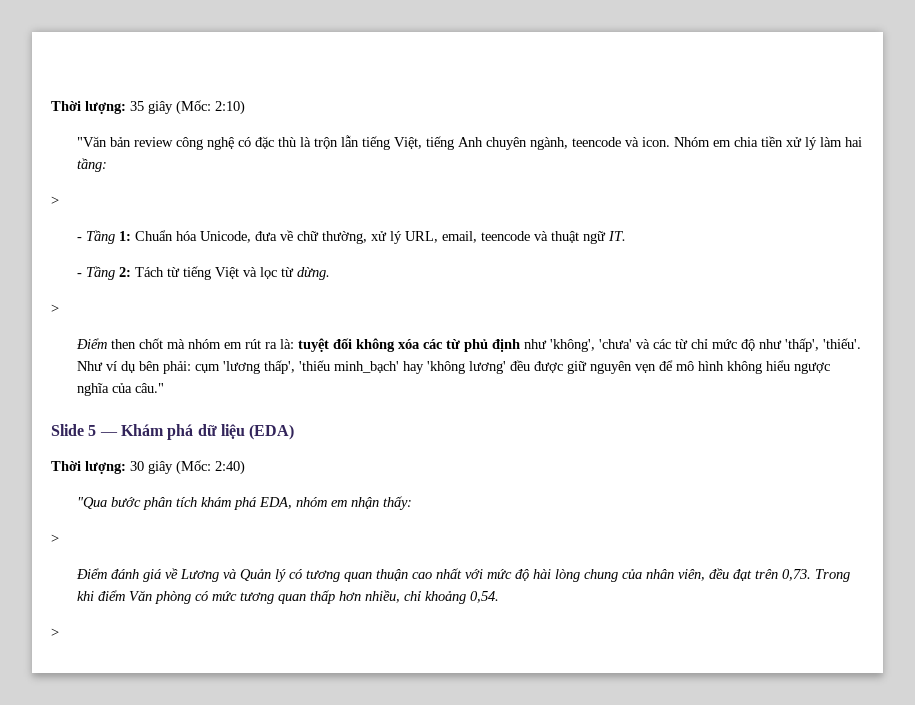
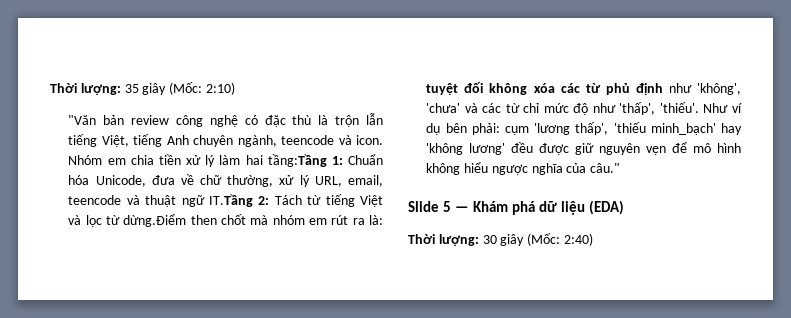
[76,158,107,172] [51,196,59,205] [76,230,115,244] tầng: // > // - Tầng -> [267,154,327,167] tầng:Tầng
[607,231,626,241] [76,266,115,280] IT. // - Tầng -> [208,194,253,207] IT.Tầng
[296,267,330,280] [51,304,59,313] [75,338,107,349] dừng. // > // Điểm -> [123,214,187,227] dừng.Điểm
[76,496,412,510] [51,534,59,543] [75,568,850,582] [76,590,499,604] [51,628,59,637] // "Qua bước phân tích khám phá EDA, nhóm em nhận thấy: // > // Điểm đánh giá về Lương và Quản lý có tương quan thuận cao nhất với mức độ hài lòng chung của nhân viên, đều đạt trên 0,73. Trong khi điểm Văn phòng có mức tương quan thấp hơn nhiều, chỉ khoảng 0,54. // > -> (593, 239) none

